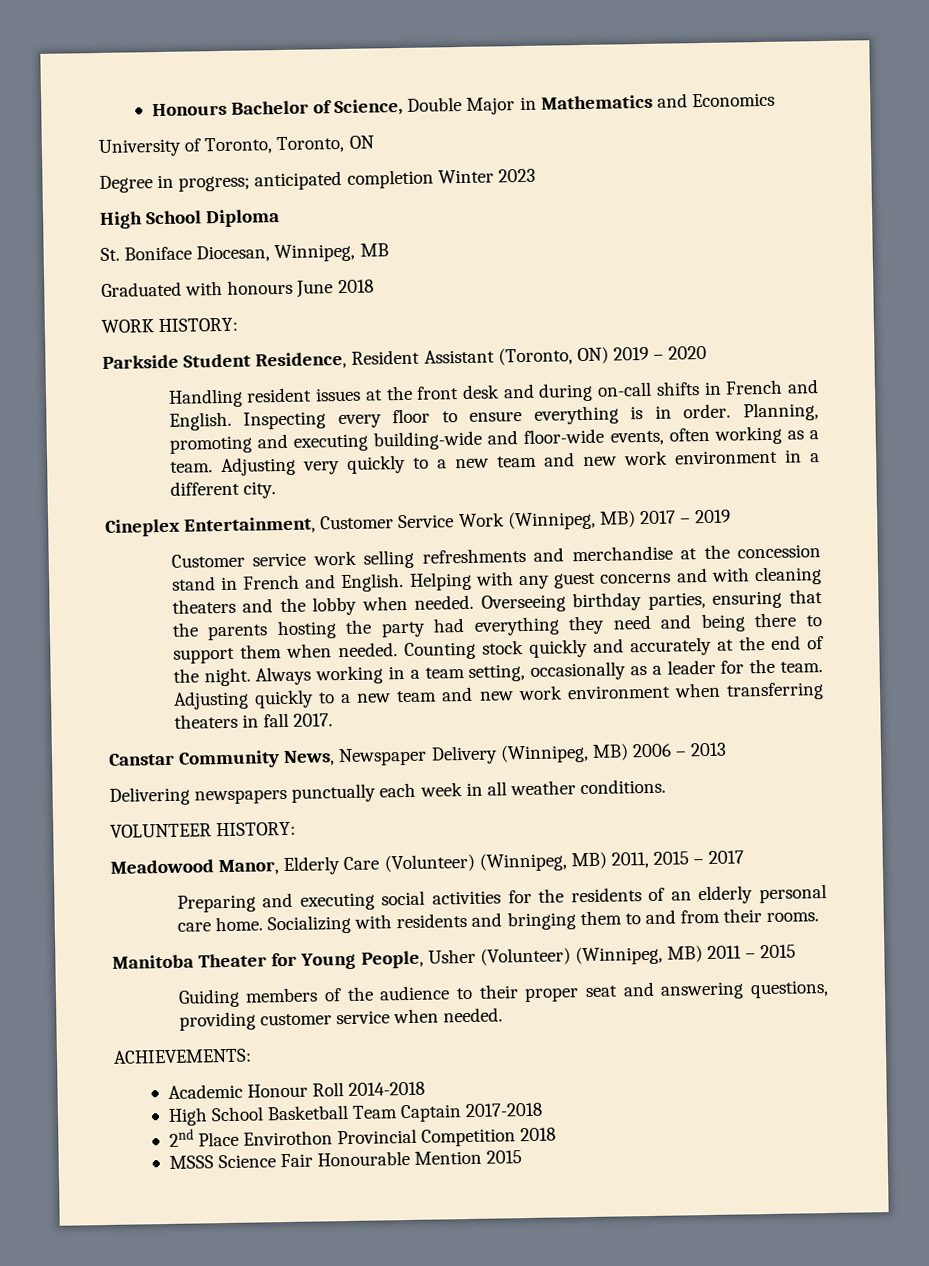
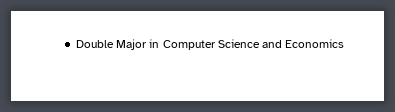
[151,98,404,117] Honours Bachelor of Science, -> (75, 44) none
[540,94,653,110] Mathematics -> [162,39,260,50] Computer Science
[98,135,374,157] [99,168,536,193] [99,209,281,229] [100,243,389,263] [101,279,374,298] [101,317,239,333] [102,345,708,370] [167,379,819,408] [168,402,820,431] [168,425,819,454] [169,449,820,477] [169,480,276,499] [105,509,732,537] [170,544,821,569] [171,566,823,593] [171,589,824,616] [171,612,823,641] [172,635,825,664] [172,658,824,687] [172,682,824,710] [173,712,334,729] [108,742,728,769] [109,778,667,806] [110,821,297,838] [110,850,745,876] [176,884,827,913] [176,908,820,935] [112,944,797,970] [177,980,830,1008] [178,1007,504,1031] [113,1048,252,1064] [167,1081,426,1099] [167,1102,544,1126] [168,1127,557,1147] [168,1150,523,1169] // University of Toronto, Toronto, ON // Degree in progress; anticipated completion Winter 2023 // High School Diploma // St. Boniface Diocesan, Winnipeg, MB // Graduated with honours June 2018 // WORK HISTORY: // Parkside Student Residence, Resident Assistant (Toronto, ON) 2019 – 2020 // Handling resident issues at the front desk and during on-call shifts in French and English. Inspecting every floor to ensure everything is in order. Planning, promoting and executing building-wide and floor-wide events, often working as a team. Adjusting very quickly to a new team and new work environment in a different city. // Cineplex Entertainment, Customer Service Work (Winnipeg, MB) 2017 – 2019 // Customer service work selling refreshments and merchandise at the concession stand in French and English. Helping with any guest concerns and with cleaning theaters and the lobby when needed. Overseeing birthday parties, ensuring that the parents hosting the party had everything they need and being there to support them when needed. Counting stock quickly and accurately at the end of the night. Always working in a team setting, occasionally as a leader for the team. Adjusting quickly to a new team and new work environment when transferring theaters in fall 2017. // Canstar Community News, Newspaper Delivery (Winnipeg, MB) 2006 – 2013 // Delivering newspapers punctually each week in all weather conditions. // VOLUNTEER HISTORY: // Meadowood Manor, Elderly Care (Volunteer) (Winnipeg, MB) 2011, 2015 – 2017 // Preparing and executing social activities for the residents of an elderly personal care home. Socializing with residents and bringing them to and from their rooms. // Manitoba Theater for Young People, Usher (Volunteer) (Winnipeg, MB) 2011 – 2015 // Guiding members of the audience to their proper seat and answering questions, providing customer service when needed. // ACHIEVEMENTS: // Academic Honour Roll 2014-2018 // High School Basketball Team Captain 2017-2018 // 2nd Place Envirothon Provincial Competition 2018 // MSSS Science Fair Honourable Mention 2015 -> (345, 43) none

